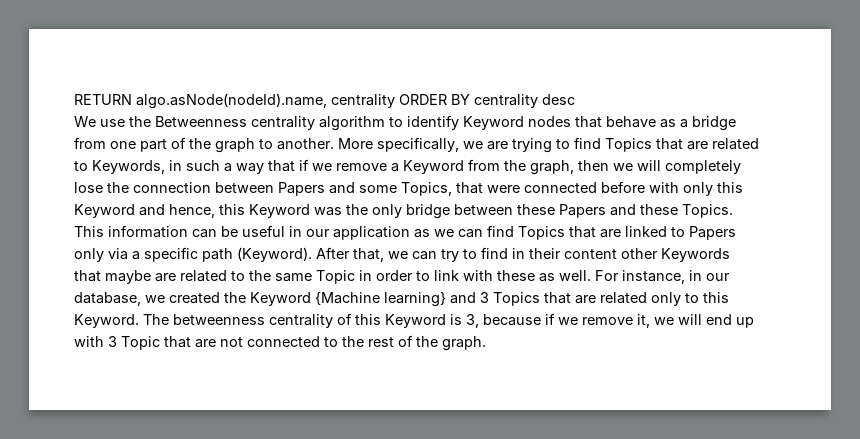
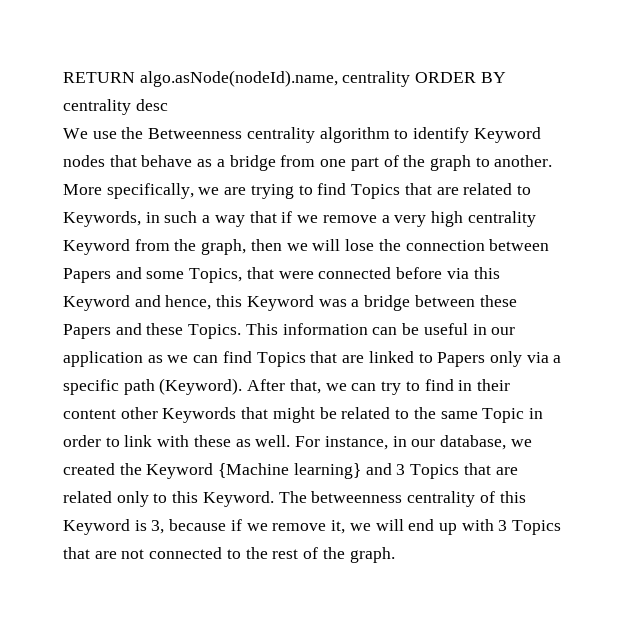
(399, 167) none -> [394,211,536,227] very high centrality
[665,160,741,174] completely -> (341, 245) none
[649,182,713,196] with only -> [446,268,469,279] via
[346,204,402,218] the only -> [351,299,360,307] a
[105,270,176,284] maybe are -> [272,407,337,423] might be
[121,336,160,350] Topic -> [512,520,562,535] Topics

